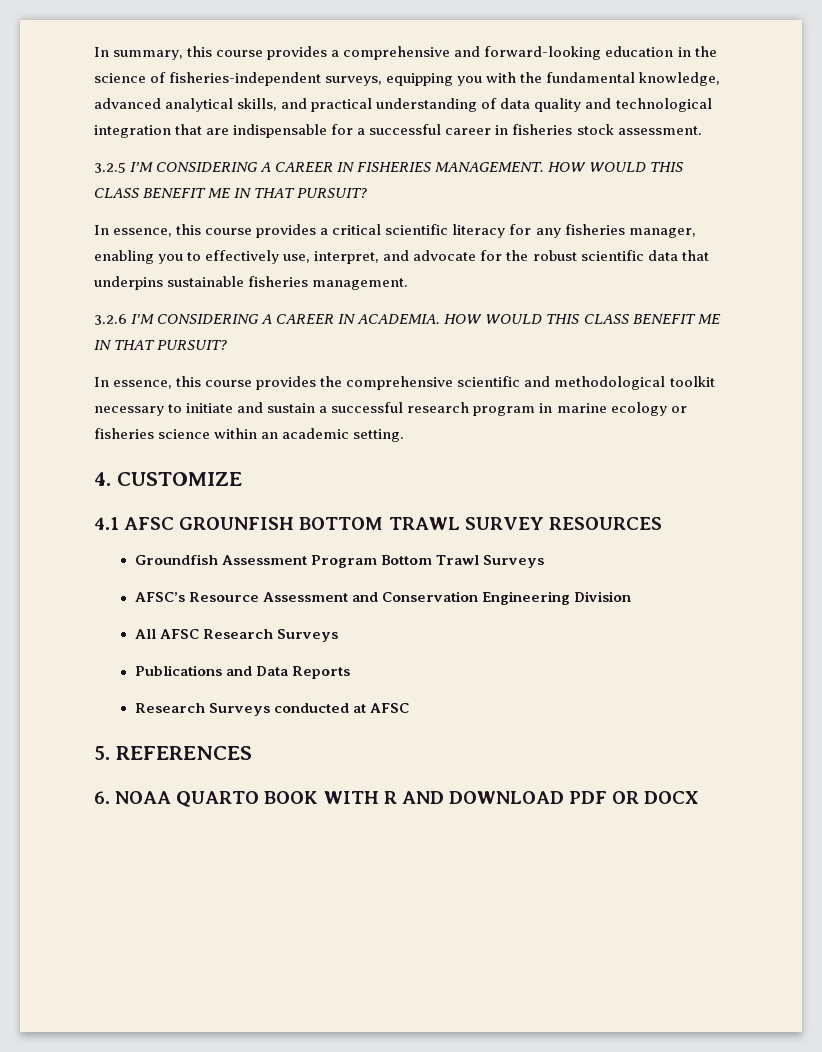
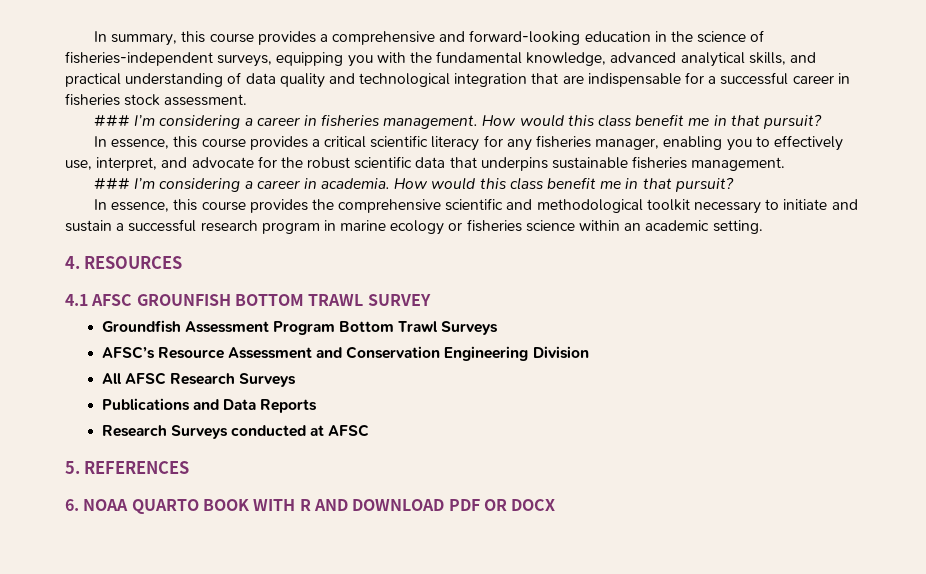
[94,162,684,173] [94,188,368,198] 3.2.5 I’M CONSIDERING A CAREER IN FISHERIES MANAGEMENT. HOW WOULD THIS CLASS BENEFIT ME IN THAT PURSUIT? -> [93,114,822,129] ### I’m considering a career in fisheries management. How would this class benefit me in that pursuit?
[94,314,721,325] [94,340,228,350] 3.2.6 I’M CONSIDERING A CAREER IN ACADEMIA. HOW WOULD THIS CLASS BENEFIT ME IN THAT PURSUIT? -> [93,177,734,192] ### I’m considering a career in academia. How would this class benefit me in that pursuit?
[116,472,242,486] CUSTOMIZE -> [84,256,183,269] RESOURCES
[548,517,662,530] RESOURCES -> (431, 300) none

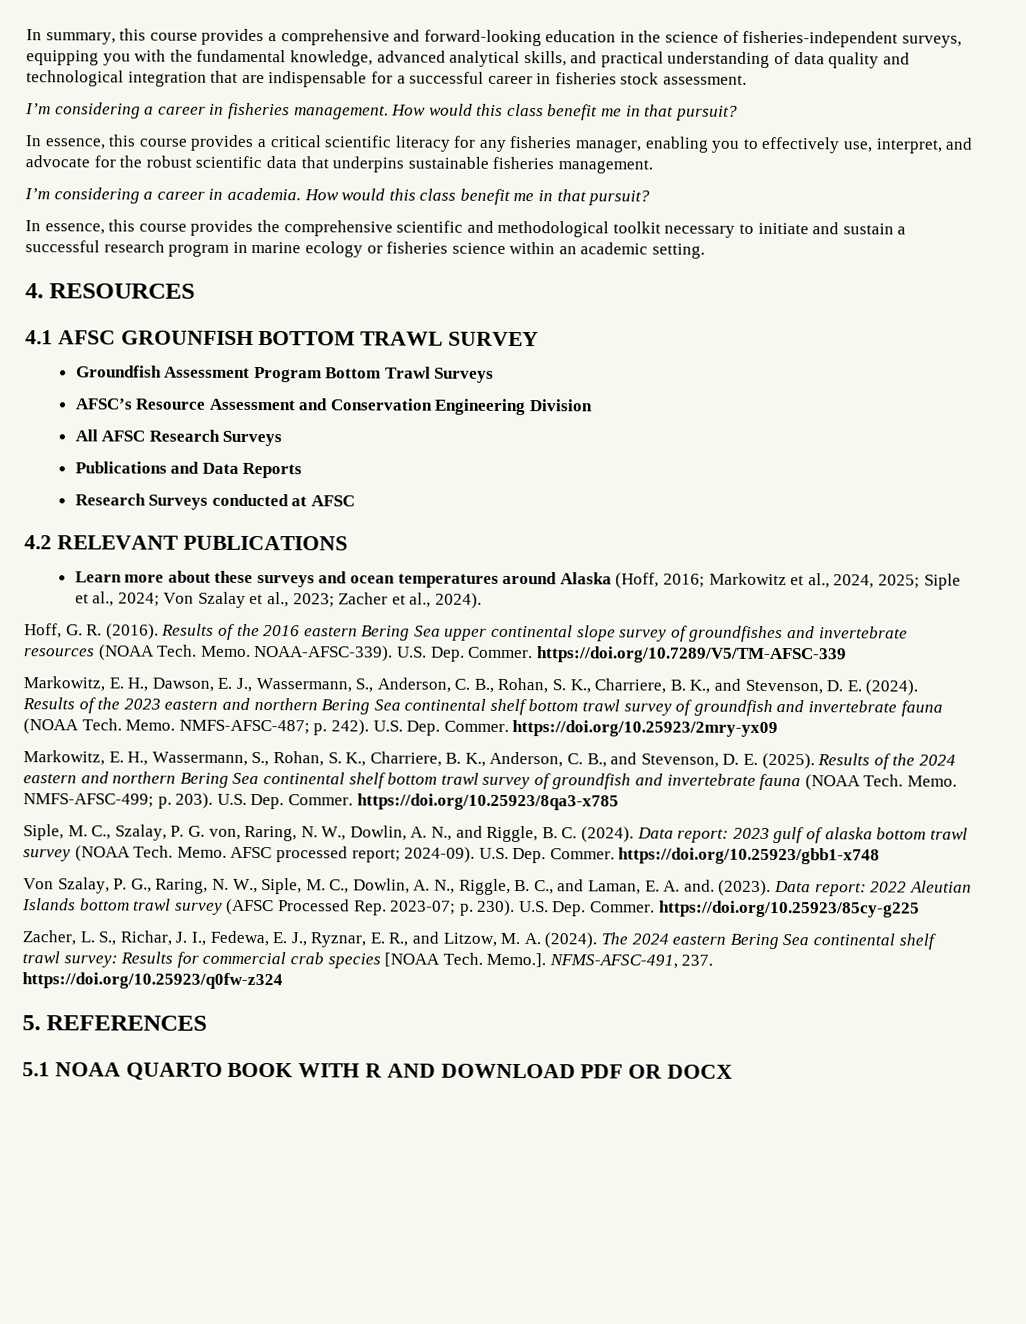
[93,114,130,127] ### -> (748, 79) none
[93,177,130,190] ### -> (653, 166) none
(370, 430) none -> [24,535,348,551] [74,570,961,590] [74,591,483,609] [24,623,908,643] [24,644,847,664] [23,676,919,696] [22,697,943,717] [23,718,779,738] [23,750,956,770] [23,771,958,791] [23,792,619,811] [23,824,968,844] [23,845,881,865] [23,877,972,897] [22,898,920,918] [22,930,936,950] [22,951,714,969] [22,972,283,990] // 4.2 RELEVANT PUBLICATIONS // Learn more about these surveys and ocean temperatures around Alaska (Hoff, 2016; Markowitz et al., 2024, 2025; Siple et al., 2024; Von Szalay et al., 2023; Zacher et al., 2024). // Hoff, G. R. (2016). Results of the 2016 eastern Bering Sea upper continental slope survey of groundfishes and invertebrate resources (NOAA Tech. Memo. NOAA-AFSC-339). U.S. Dep. Commer. https://doi.org/10.7289/V5/TM-AFSC-339 // Markowitz, E. H., Dawson, E. J., Wassermann, S., Anderson, C. B., Rohan, S. K., Charriere, B. K., and Stevenson, D. E. (2024). Results of the 2023 eastern and northern Bering Sea continental shelf bottom trawl survey of groundfish and invertebrate fauna (NOAA Tech. Memo. NMFS-AFSC-487; p. 242). U.S. Dep. Commer. https://doi.org/10.25923/2mry-yx09 // Markowitz, E. H., Wassermann, S., Rohan, S. K., Charriere, B. K., Anderson, C. B., and Stevenson, D. E. (2025). Results of the 2024 eastern and northern Bering Sea continental shelf bottom trawl survey of groundfish and invertebrate fauna (NOAA Tech. Memo. NMFS-AFSC-499; p. 203). U.S. Dep. Commer. https://doi.org/10.25923/8qa3-x785 // Siple, M. C., Szalay, P. G. von, Raring, N. W., Dowlin, A. N., and Riggle, B. C. (2024). Data report: 2023 gulf of alaska bottom trawl survey (NOAA Tech. Memo. AFSC processed report; 2024-09). U.S. Dep. Commer. https://doi.org/10.25923/gbb1-x748 // Von Szalay, P. G., Raring, N. W., Siple, M. C., Dowlin, A. N., Riggle, B. C., and Laman, E. A. and. (2023). Data report: 2022 Aleutian Islands bottom trawl survey (AFSC Processed Rep. 2023-07; p. 230). U.S. Dep. Commer. https://doi.org/10.25923/85cy-g225 // Zacher, L. S., Richar, J. I., Fedewa, E. J., Ryznar, E. R., and Litzow, M. A. (2024). The 2024 eastern Bering Sea continental shelf trawl survey: Results for commercial crab species [NOAA Tech. Memo.]. NFMS-AFSC-491, 237. https://doi.org/10.25923/q0fw-z324
[65,499,79,511] 6. -> [22,1062,50,1077] 5.1

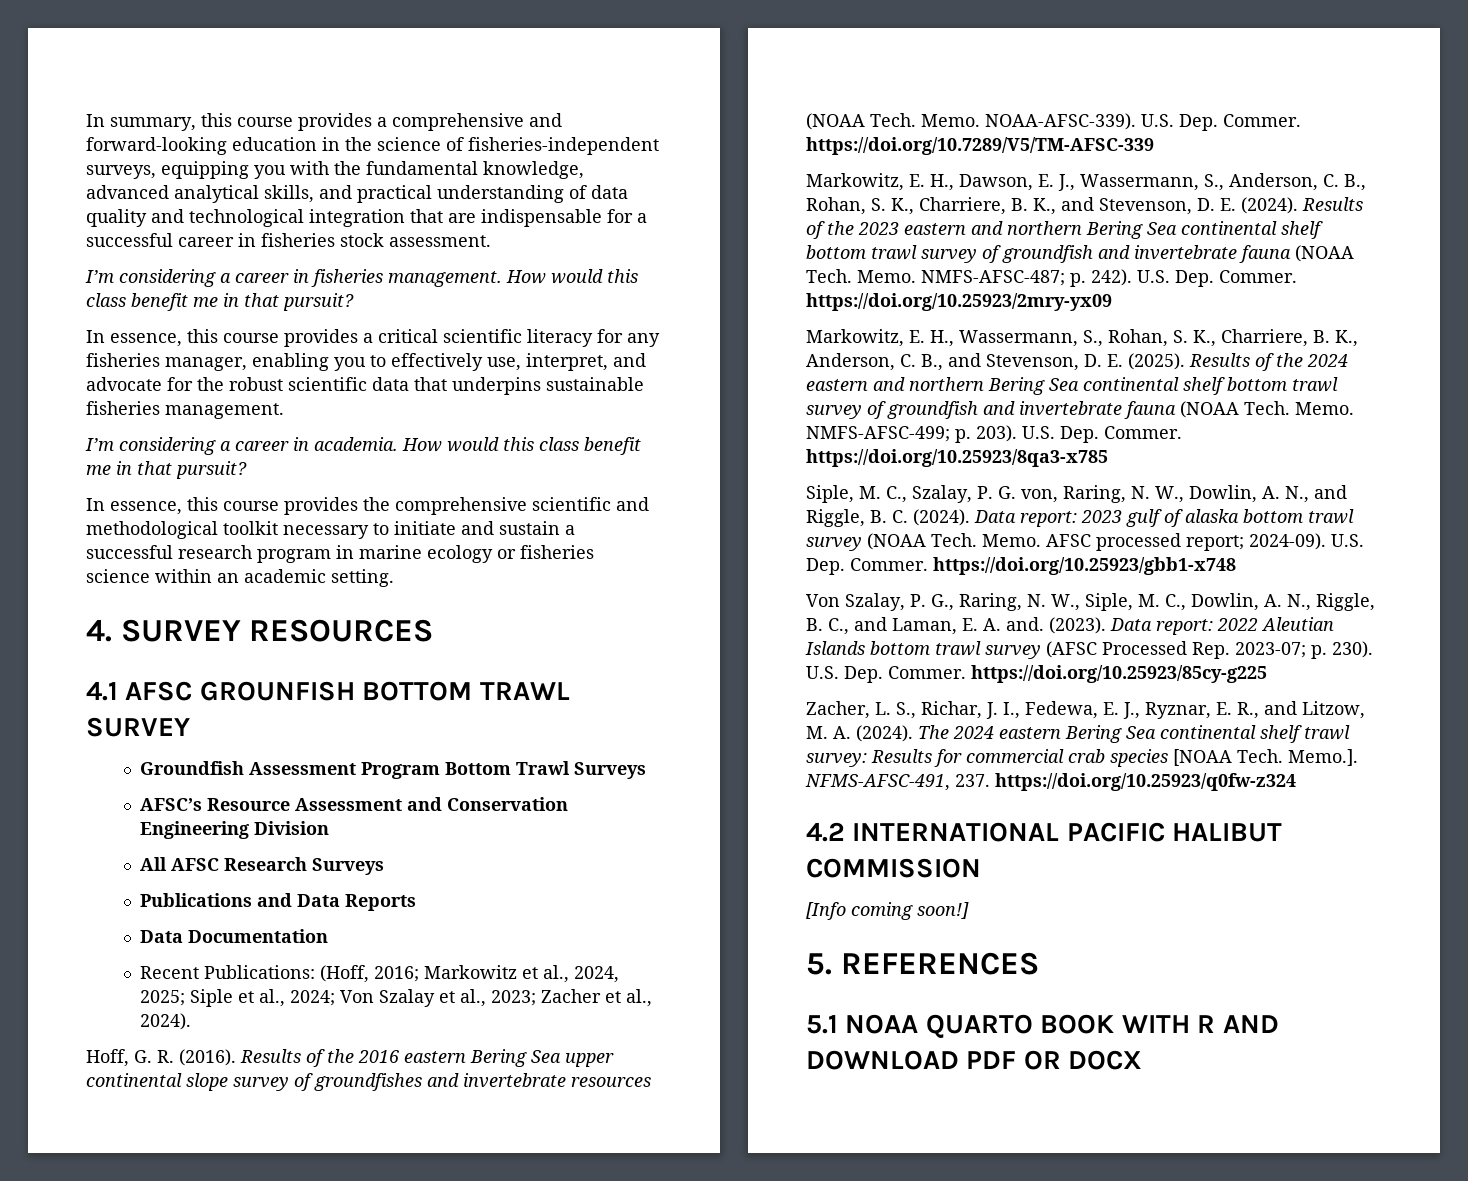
(44, 291) none -> [120,619,241,642] SURVEY
[74,493,355,510] [24,535,348,551] [74,570,612,588] Research Surveys conducted at AFSC // 4.2 RELEVANT PUBLICATIONS // Learn more about these surveys and ocean temperatures around Alaska -> [139,929,328,943] [139,965,315,979] Data Documentation // Recent Publications:
(283, 981) none -> [806,822,1283,842] [806,858,981,878] [806,902,969,920] // 4.2 INTERNATIONAL PACIFIC HALIBUT COMMISSION // [Info coming soon!]

